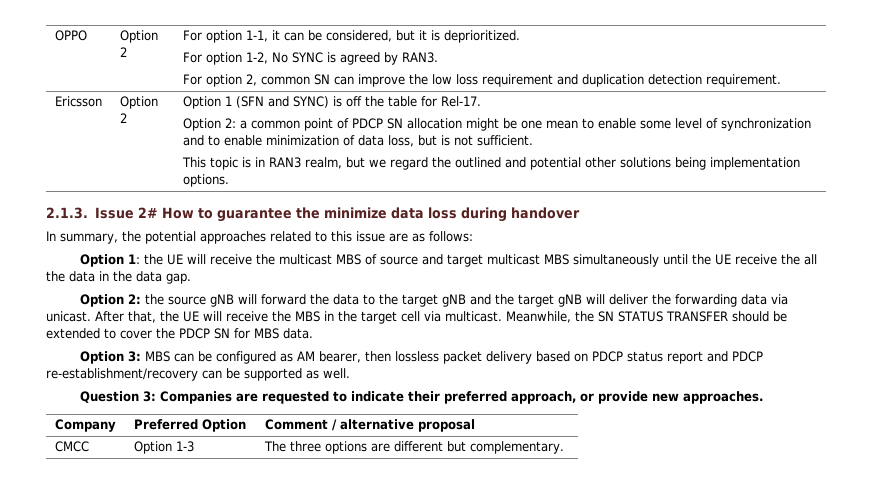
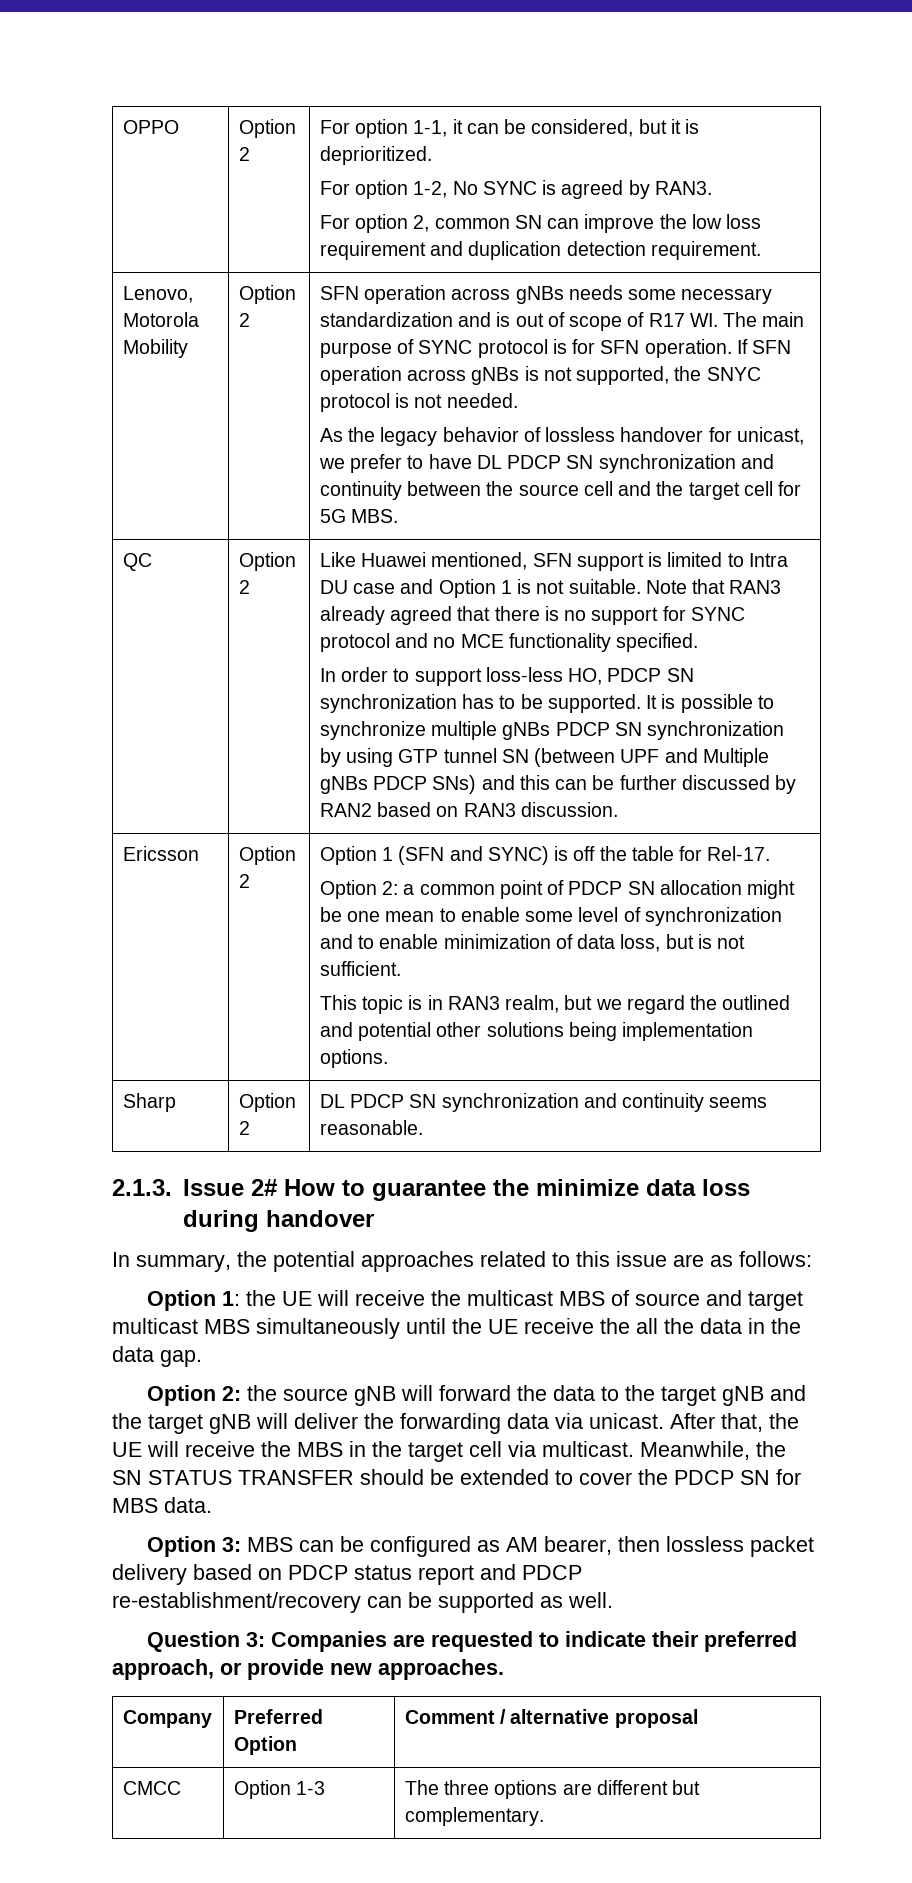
(781, 80) none -> [122,286,193,303] [122,312,199,327] [122,339,188,358] [238,285,296,304] [238,313,250,327] [319,285,773,304] [319,312,805,331] [319,339,792,358] [319,366,761,385] [319,393,518,412] [319,427,804,446] [318,454,774,473] [319,481,802,500] [319,509,399,523] [122,553,152,571] [238,552,296,571] [238,580,250,594] [319,552,788,571] [319,579,782,598] [319,606,745,625] [319,633,699,652] [319,667,694,686] [319,694,774,713] [319,721,785,740] [319,748,769,767] [319,775,797,794] [319,802,618,817] // Lenovo, Motorola Mobility | Option 2 | SFN operation across gNBs needs some necessary standardization and is out of scope of R17 WI. The main purpose of SYNC protocol is for SFN operation. If SFN operation across gNBs is not supported, the SNYC protocol is not needed. // As the legacy behavior of lossless handover for unicast, we prefer to have DL PDCP SN synchronization and continuity between the source cell and the target cell for 5G MBS. // QC | Option 2 | Like Huawei mentioned, SFN support is limited to Intra DU case and Option 1 is not suitable. Note that RAN3 already agreed that there is no support for SYNC protocol and no MCE functionality specified. // In order to support loss-less HO, PDCP SN synchronization has to be supported. It is possible to synchronize multiple gNBs PDCP SN synchronization by using GTP tunnel SN (between UPF and Multiple gNBs PDCP SNs) and this can be further discussed by RAN2 based on RAN3 discussion.
(229, 180) none -> [122,1093,176,1112] [238,1093,296,1112] [238,1121,250,1135] [319,1093,768,1112] [319,1120,423,1135] // Sharp | Option 2 | DL PDCP SN synchronization and continuity seems reasonable.

